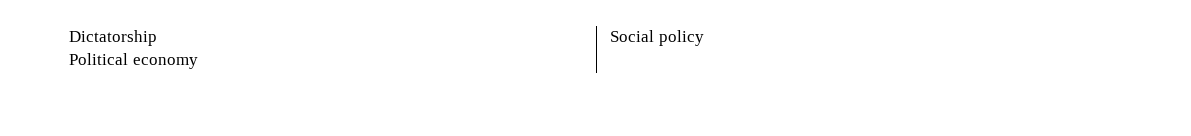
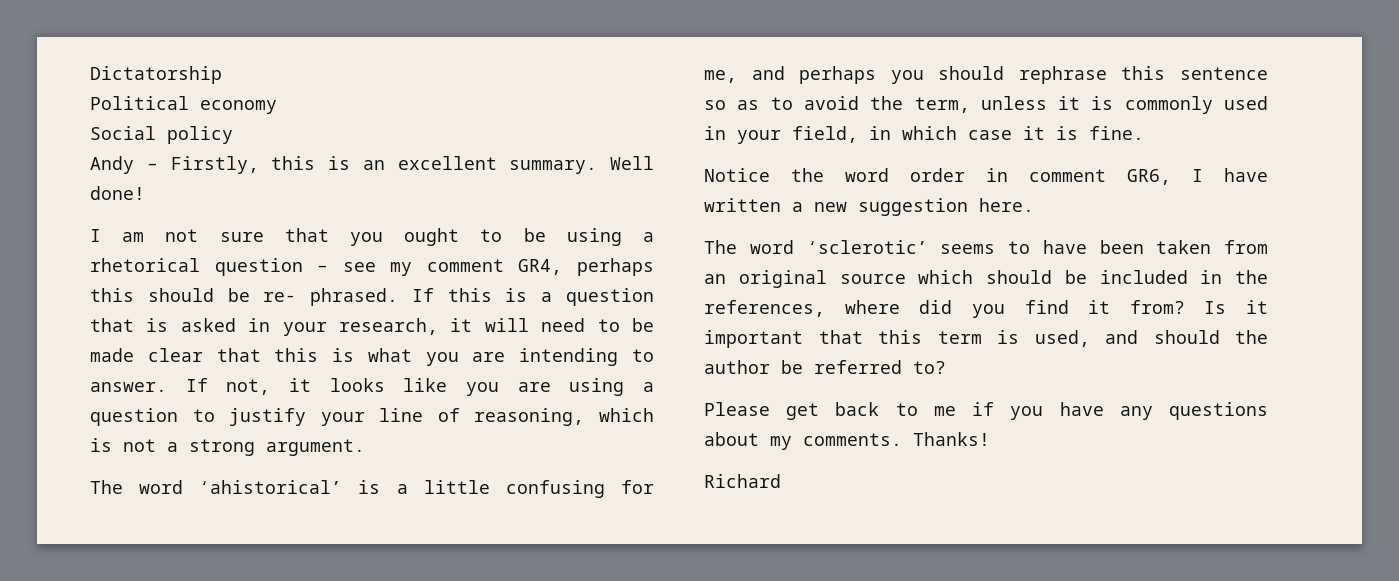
(704, 38) none -> [90,156,654,174] [90,186,145,200] [90,228,654,246] [90,258,654,276] [90,288,654,306] [90,318,654,336] [90,348,654,366] [90,378,654,396] [90,408,654,426] [90,438,365,456] [90,480,654,498] [704,66,1268,84] [704,96,1268,114] [704,126,1144,144] [704,168,1268,185] [704,198,1034,216] [704,240,1268,254] [704,270,1268,288] [704,300,1268,318] [704,330,1268,348] [704,360,946,374] [704,402,1268,420] [704,432,990,450] [704,474,781,488] // Andy – Firstly, this is an excellent summary. Well done! // I am not sure that you ought to be using a rhetorical question – see my comment GR4, perhaps this should be re- phrased. If this is a question that is asked in your research, it will need to be made clear that this is what you are intending to answer. If not, it looks like you are using a question to justify your line of reasoning, which is not a strong argument. // The word ‘ahistorical’ is a little confusing for me, and perhaps you should rephrase this sentence so as to avoid the term, unless it is commonly used in your field, in which case it is fine. // Notice the word order in comment GR6, I have written a new suggestion here. // The word ‘sclerotic’ seems to have been taken from an original source which should be included in the references, where did you find it from? Is it important that this term is used, and should the author be referred to? // Please get back to me if you have any questions about my comments. Thanks! // Richard

